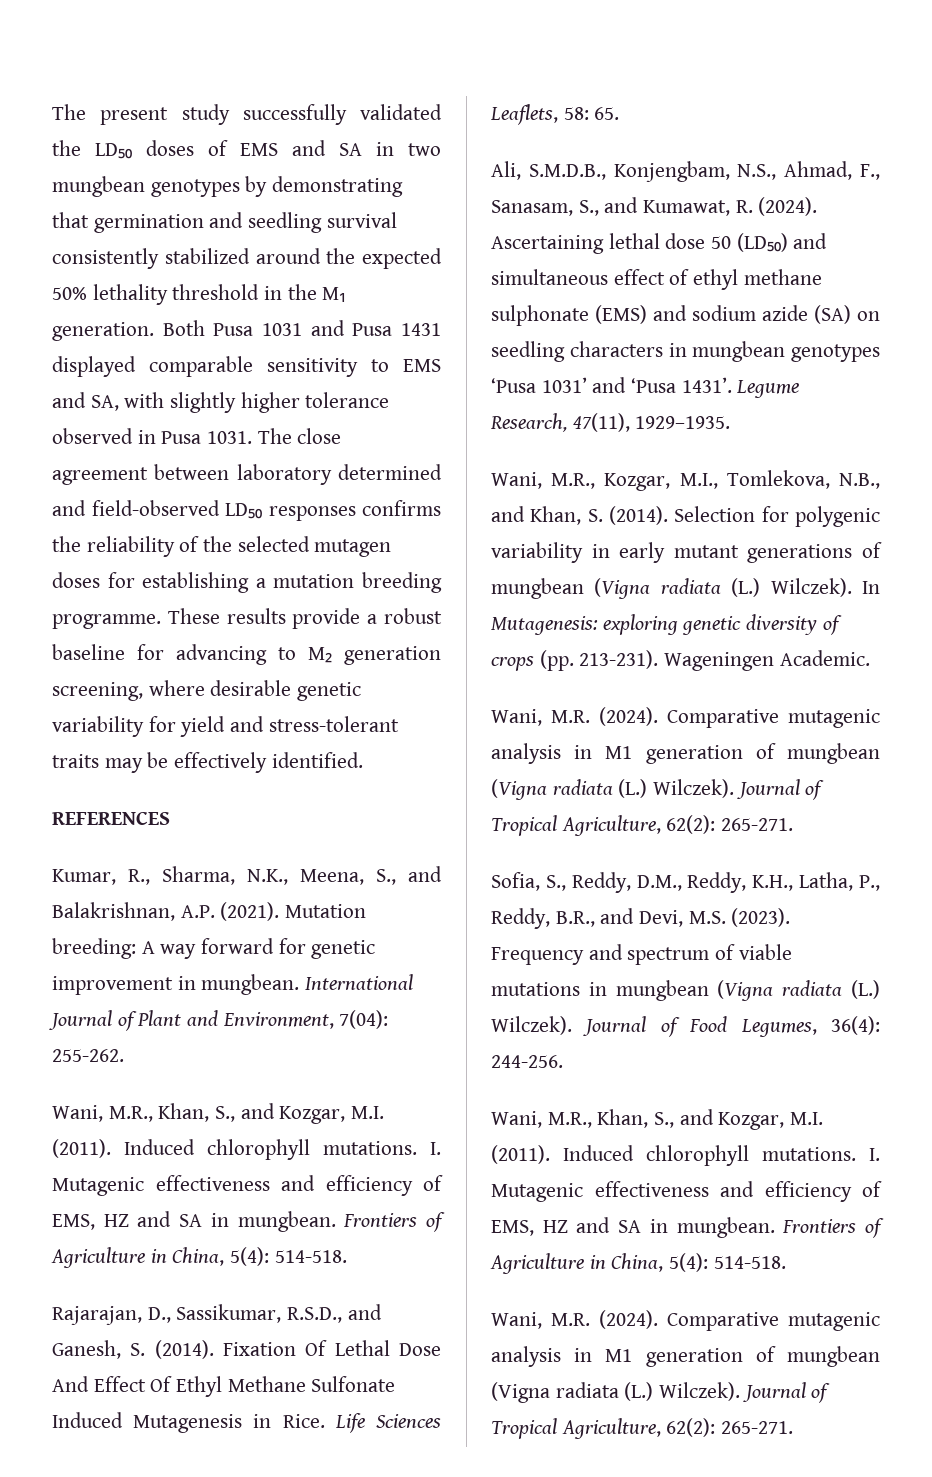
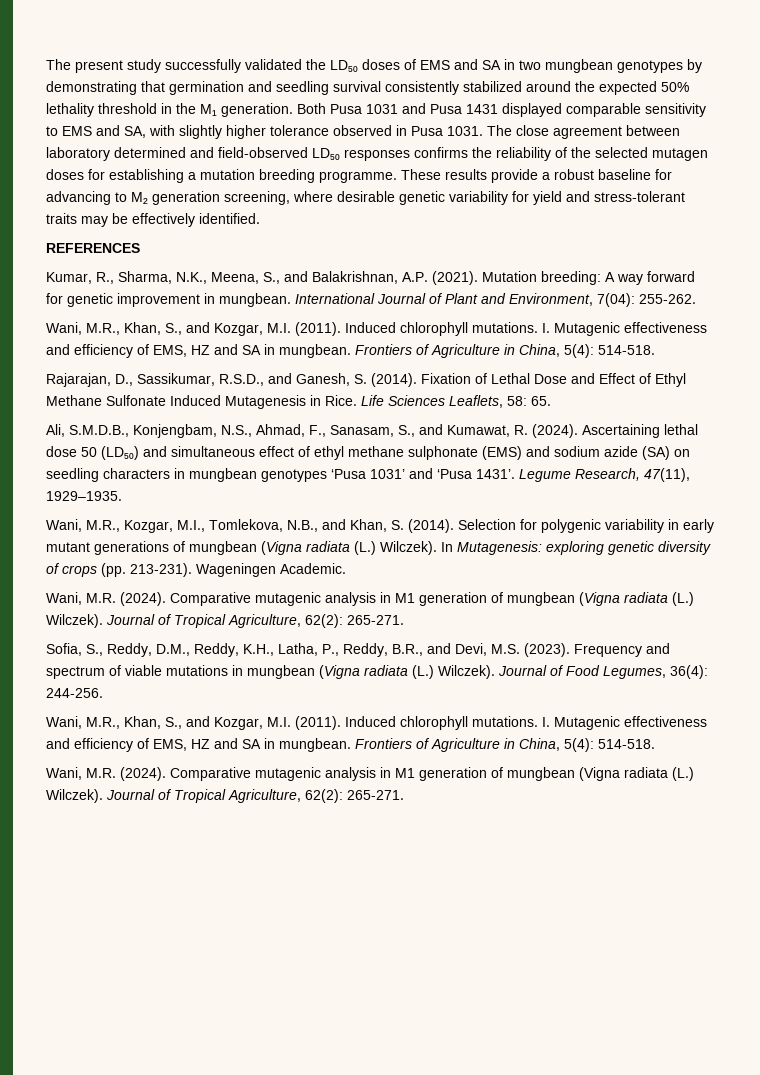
[305,1340,328,1356] Of -> [475,373,487,384] of
[52,1376,173,1392] And Effect Of -> [571,373,651,384] and Effect of

